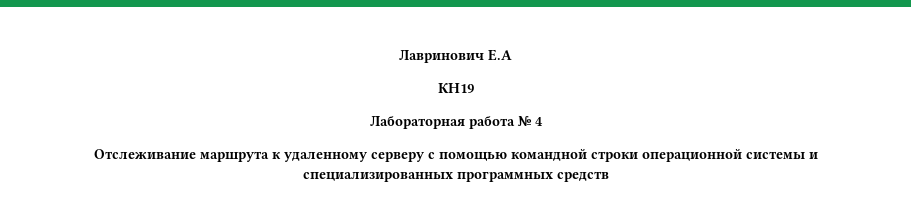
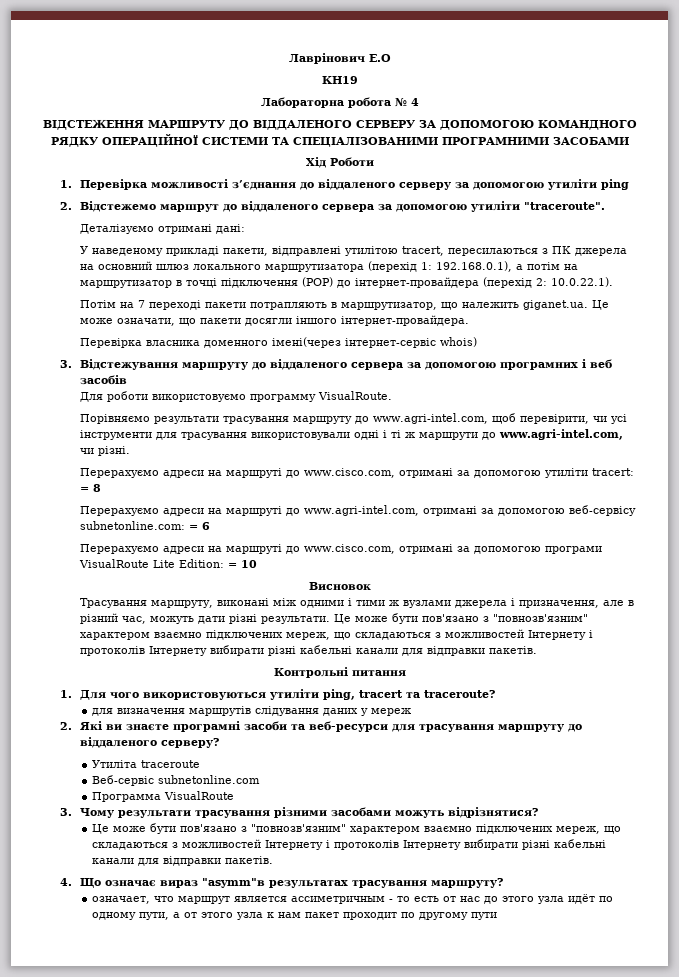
[399,49,512,63] Лавринович Е.А -> [288,53,391,64] Лаврінович Е.О
[369,116,515,129] Лабораторная работа -> [260,97,391,108] Лабораторна робота
[93,148,818,162] [302,171,609,182] Отслеживание маршрута к удаленному серверу с помощью командной строки операционной системы и специализированных программных средств -> [42,119,637,130] [50,134,629,147] [305,157,374,168] [60,179,629,190] [60,201,605,212] [79,224,245,234] [79,246,627,256] [79,261,578,272] [79,277,613,288] [79,300,609,310] [79,315,469,326] [79,337,477,348] [60,359,612,370] [79,375,127,385] [79,391,392,402] [79,413,627,424] [79,429,623,440] [79,446,130,456] [79,468,634,478] [79,484,101,492] [79,505,636,516] [79,521,210,530] [79,544,602,554] [78,559,257,568] [308,582,371,590] [79,598,634,608] [79,613,588,624] [79,629,593,640] [79,645,537,656] [273,667,406,678] [60,689,495,700] [92,706,412,716] [60,721,582,732] [79,737,219,748] [92,760,201,768] [92,775,261,786] [92,791,235,802] [60,807,538,818] [92,823,622,834] [92,839,607,850] [92,856,274,866] [60,878,503,888] [92,894,614,904] [92,912,498,920] ВІДСТЕЖЕННЯ МАРШРУТУ ДО ВІДДАЛЕНОГО СЕРВЕРУ ЗА ДОПОМОГОЮ КОМАНДНОГО РЯДКУ ОПЕРАЦІЙНОЇ СИСТЕМИ ТА СПЕЦІАЛІЗОВАНИМИ ПРОГРАМНИМИ ЗАСОБАМИ // Хід Роботи // 1. Перевірка можливості з’єднання до віддаленого серверу за допомогою утиліти ping // 2. Відстежемо маршрут до віддаленого сервера за допомогою утиліти "traceroute". // Деталізуємо отримані дані: // У наведеному прикладі пакети, відправлені утилітою tracert, пересилаються з ПК джерела на основний шлюз локального маршрутизатора (перехід 1: 192.168.0.1), а потім на маршрутизатор в точці підключення (POP) до інтернет-провайдера (перехід 2: 10.0.22.1). // Потім на 7 переході пакети потрапляють в маршрутизатор, що належить giganet.ua. Це може означати, що пакети досягли іншого інтернет-провайдера. // Перевірка власника доменного імені(через інтернет-сервіс whois) // 3. Відстежування маршруту до віддаленого сервера за допомогою програмних і веб засобів // Для роботи використовуємо программу VisualRoute. // Порівняємо результати трасування маршруту до www.agri-intel.com, щоб перевірити, чи усі інструменти для трасування використовували одні і ті ж маршрути до www.agri-intel.com, чи різні. // Перерахуємо адреси на маршруті до www.cisco.com, отримані за допомогою утиліти tracert: = 8 // Перерахуємо адреси на маршруті до www.agri-intel.com, отримані за допомогою веб-сервісу subnetonline.com: = 6 // Перерахуємо адреси на маршруті до www.cisco.com, отримані за допомогою програми VisualRoute Lite Edition: = 10 // Висновок // Трасування маршруту, виконані між одними і тими ж вузлами джерела і призначення, але в різний час, можуть дати різні результати. Це може бути пов'язано з "повнозв'язним" характером взаємно підключених мереж, що складаються з можливостей Інтернету і протоколів Інтернету вибирати різні кабельні канали для відправки пакетів. // Контрольні питання // 1. Для чого використовуються утиліти ping, tracert та traceroute? // для визначення маршрутів слідування даних у мереж // 2. Які ви знаєте програмні засоби та веб-ресурси для трасування маршруту до віддаленого серверу? // Утиліта traceroute // Веб-сервіс subnetonline.com // Программа VisualRoute // 3. Чому результати трасування різними засобами можуть відрізнятися? // Це може бути пов'язано з "повнозв'язним" характером взаємно підключених мереж, що складаються з можливостей Інтернету і протоколів Інтернету вибирати різні кабельні канали для відправки пакетів. // 4. Що означає вираз "asymm"в результатах трасування маршруту? // означает, что маршрут является ассиметричным - то есть от нас до этого узла идёт по одному пути, а от этого узла к нам пакет проходит по другому пути

